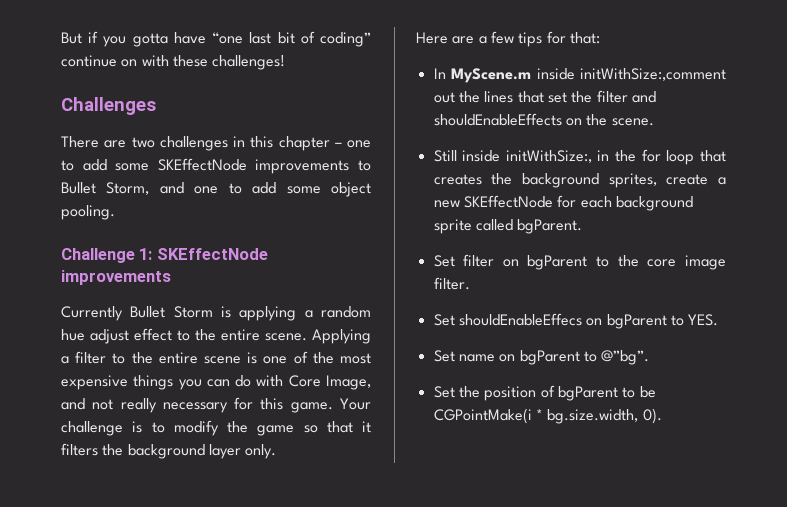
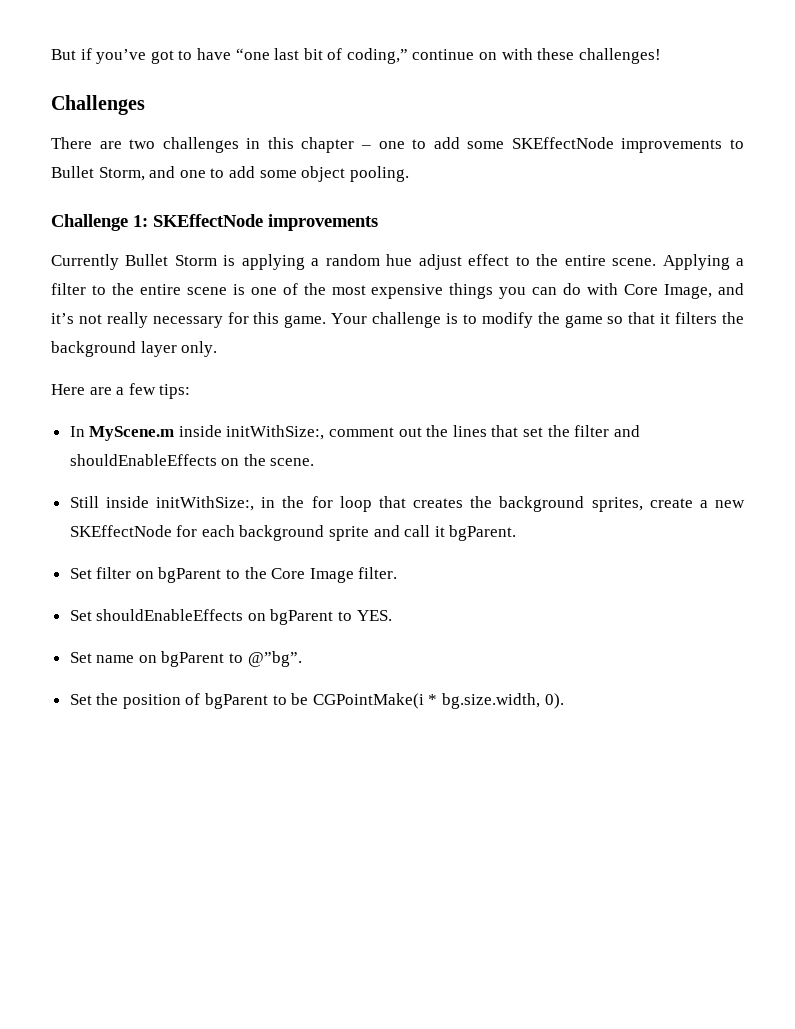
[103,33,168,47] you gotta -> [96,49,193,64] you’ve got to
[320,32,372,47] coding” -> [346,48,408,64] coding,”
(85, 404) none -> [51,313,74,324] it’s
[518,31,600,47] tips for that: -> [159,384,191,399] tips:
[580,68,726,81] initWithSize:,comment -> [226,425,395,440] initWithSize:, comment
[475,219,513,231] called -> [373,525,445,537] and call it
[647,255,726,270] core image -> [271,568,354,583] Core Image
[458,313,582,326] shouldEnableEffecs -> [96,609,244,621] shouldEnableEffects

